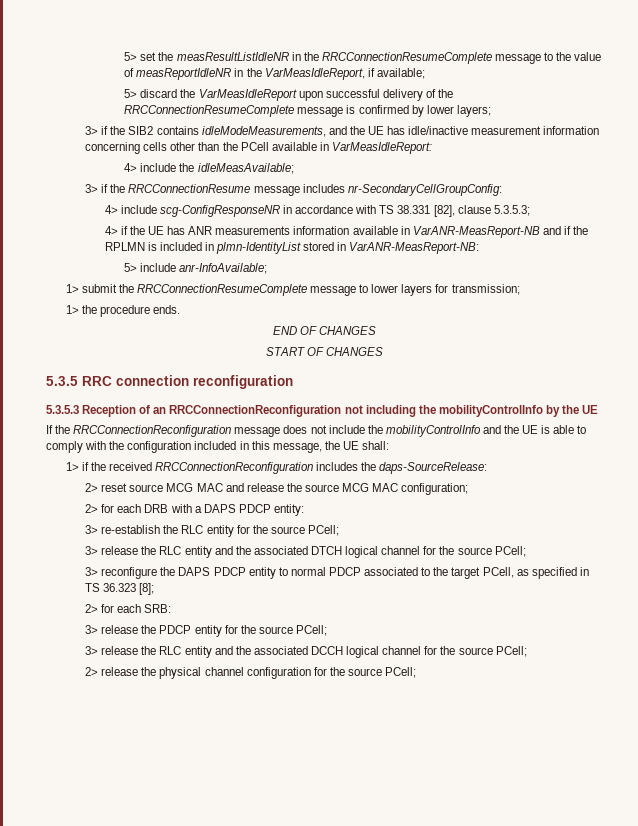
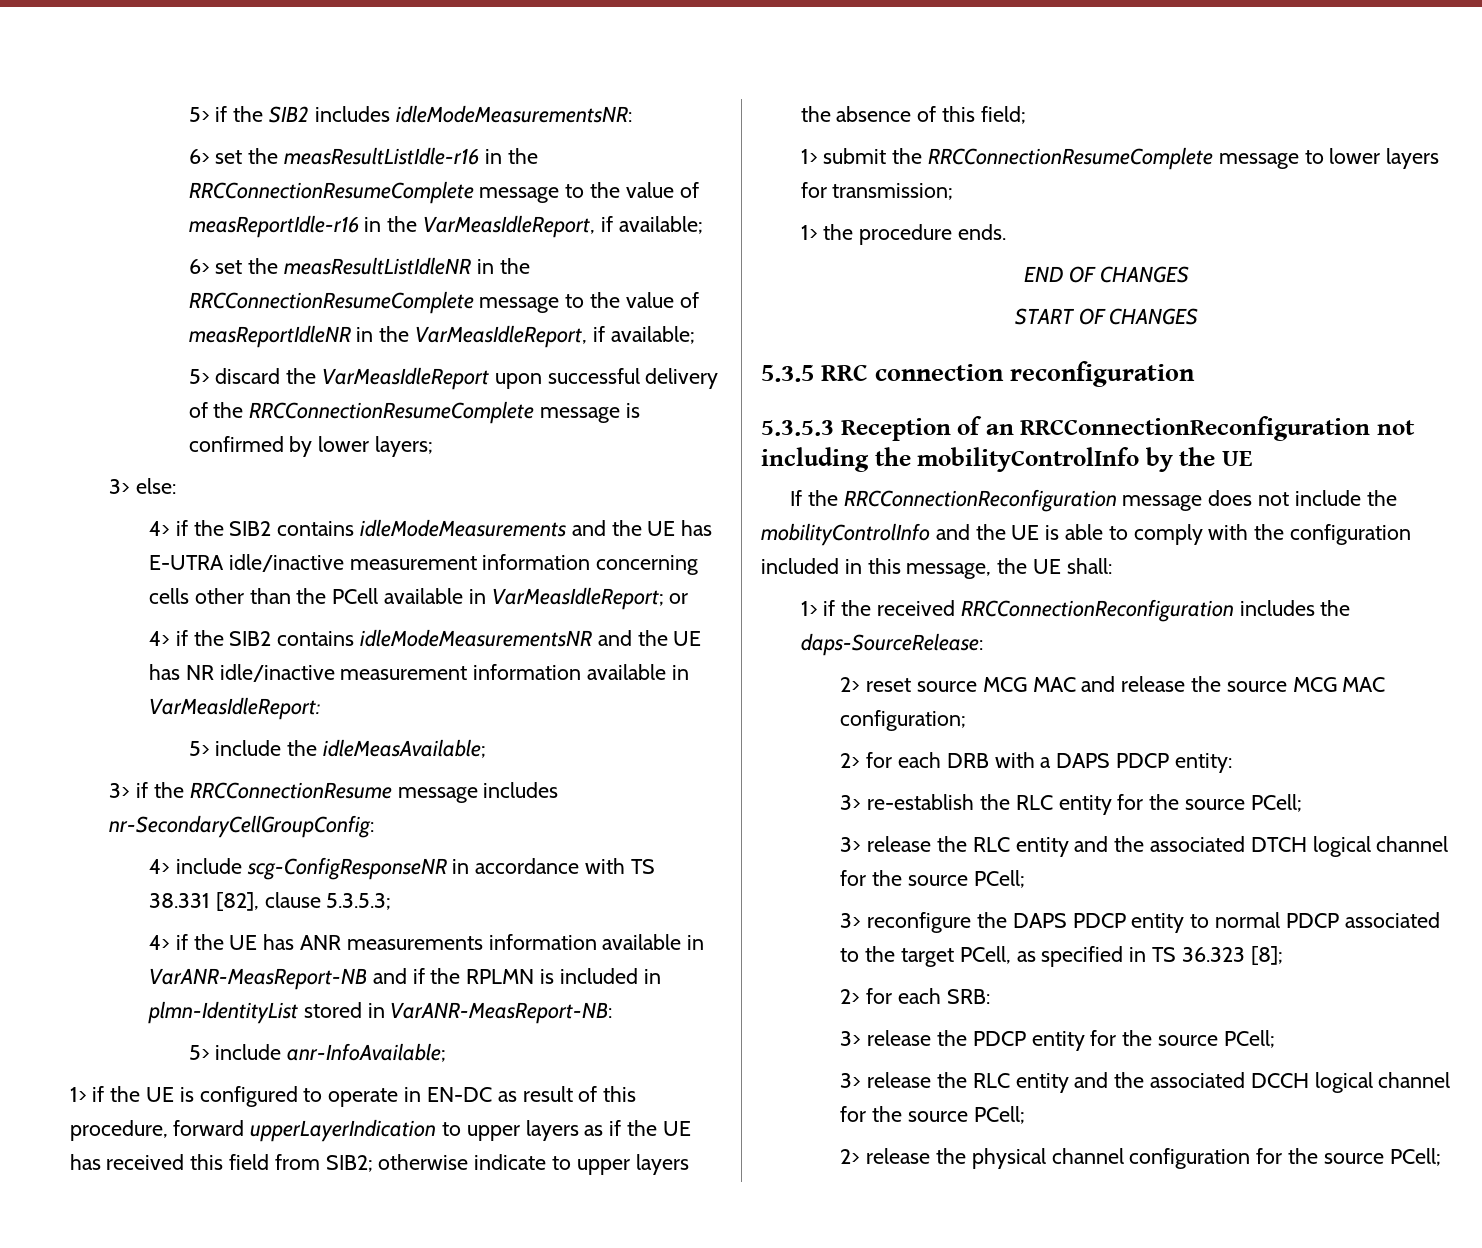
[124,52,138,61] 5> -> [188,105,632,123] [188,147,538,165] [188,181,699,204] [188,215,703,238] [188,259,210,274] 5> if the SIB2 includes idleModeMeasurementsNR: // 6> set the measResultListIdle-r16 in the RRCConnectionResumeComplete message to the value of measReportIdle-r16 in the VarMeasIdleReport, if available; // 6>
[101,126,406,137] if the SIB2 contains idleModeMeasurements, and the UE has -> [136,478,177,494] [148,519,713,537] [148,555,224,570] else: // 4> if the SIB2 contains idleModeMeasurements and the UE has E-UTRA
(329, 146) none -> [491,587,689,610] [148,629,702,647] [148,664,689,682] VarMeasIdleReport; or // 4> if the SIB2 contains idleModeMeasurementsNR and the UE has NR idle/inactive measurement information available in
[124,163,138,172] 4> -> [188,741,210,756] 5>
(268, 268) none -> [69,1086,637,1107] [69,1119,691,1142] [69,1154,689,1175] [800,106,1026,124] // 1> if the UE is configured to operate in EN-DC as result of this procedure, forward upperLayerIndication to upper layers as if the UE has received this field from SIB2; otherwise indicate to upper layers the absence of this field;

